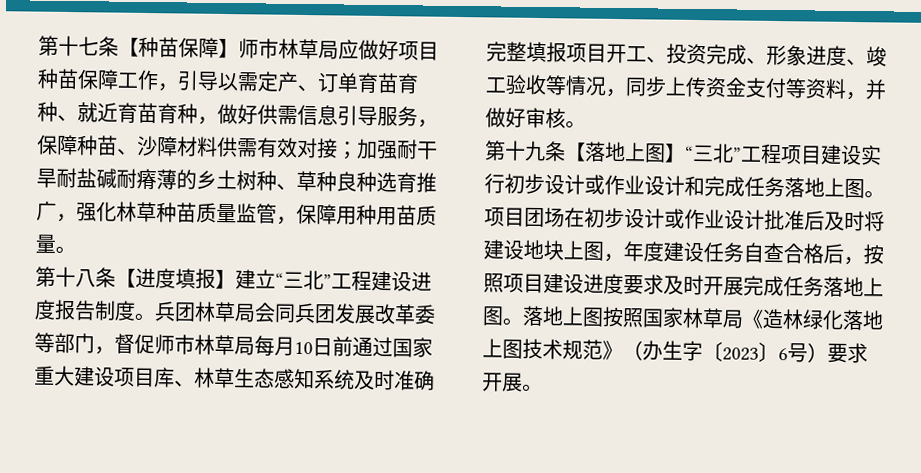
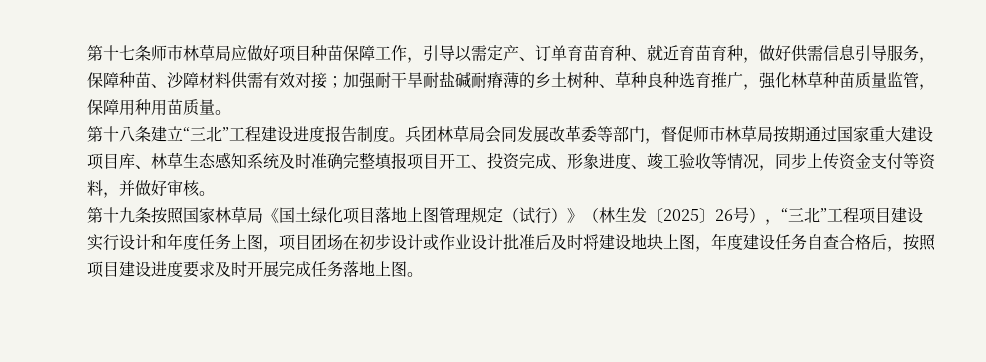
[118,36,239,59] 【种苗保障】 -> (151, 53) none
[115,267,236,290] 【进度填报】 -> (151, 134) none
[294,302,336,324] 兵团 -> (517, 134) none
[254,335,353,357] 每月10日前 -> [773,126,805,143] 按期
[564,141,686,163] 【落地上图】 -> [151,206,781,225] 按照国家林草局《国土绿化项目落地上图管理规定（试行）》（林生发〔2025〕26号），
[504,173,885,199] 初步设计或作业设计和完成任务落地上图。 -> [119,233,279,252] 设计和年度任务上图，
[522,305,884,331] [482,338,868,364] [482,372,543,393] 落地上图按照国家林草局《造林绿化落地上图技术规范》（办生字〔2023〕6号）要求开展。 -> (423, 274) none

